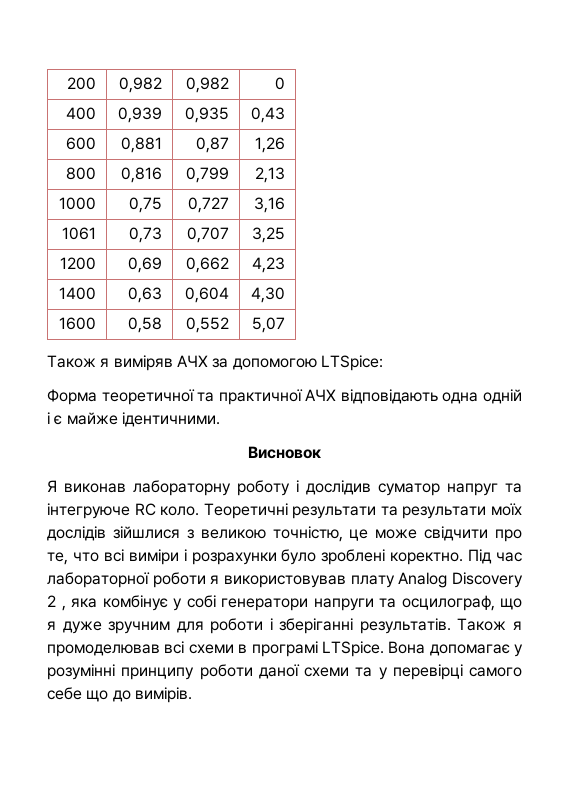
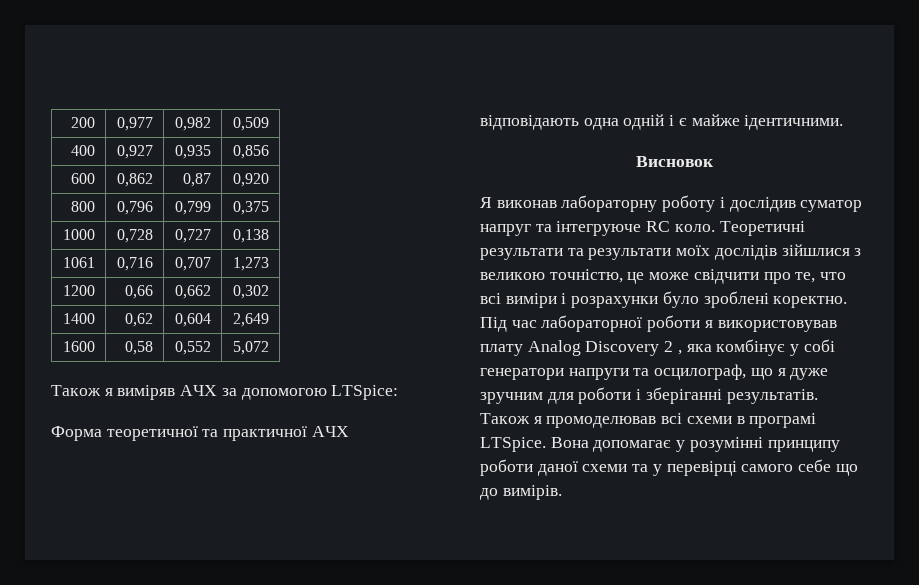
[119,77,163,93] [186,77,230,93] [275,77,286,90] | 0,982 | 0,982 | 0 -> [117,117,154,131] [175,117,212,131] [233,117,270,131] | 0,977 | 0,982 | 0,509
[118,107,163,123] 0,939 -> [117,145,154,159] 0,927
[251,107,286,123] 0,43 -> [233,145,270,159] 0,856
[121,137,163,153] 0,881 -> [117,173,154,187] 0,862
[255,137,286,153] 1,26 -> [233,173,270,187] 0,920
[121,167,163,183] 0,816 -> [117,201,154,215] 0,796
[255,167,286,183] 2,13 -> [233,201,270,215] 0,375
[129,197,163,213] 0,75 -> [117,229,154,243] 0,728
[254,197,286,213] 3,16 -> [233,229,270,243] 0,138
[129,227,163,243] 0,73 -> [117,257,154,271] 0,716
[252,227,286,243] 3,25 -> [233,257,270,271] 1,273
[128,257,163,273] 0,69 -> [125,285,154,299] 0,66
[252,257,286,273] 4,23 -> [233,285,270,299] 0,302
[128,287,163,303] 0,63 -> [125,313,154,327] 0,62
[251,287,286,303] 4,30 -> [233,313,270,327] 2,649
[252,317,286,333] 5,07 -> [233,341,270,355] 5,072

